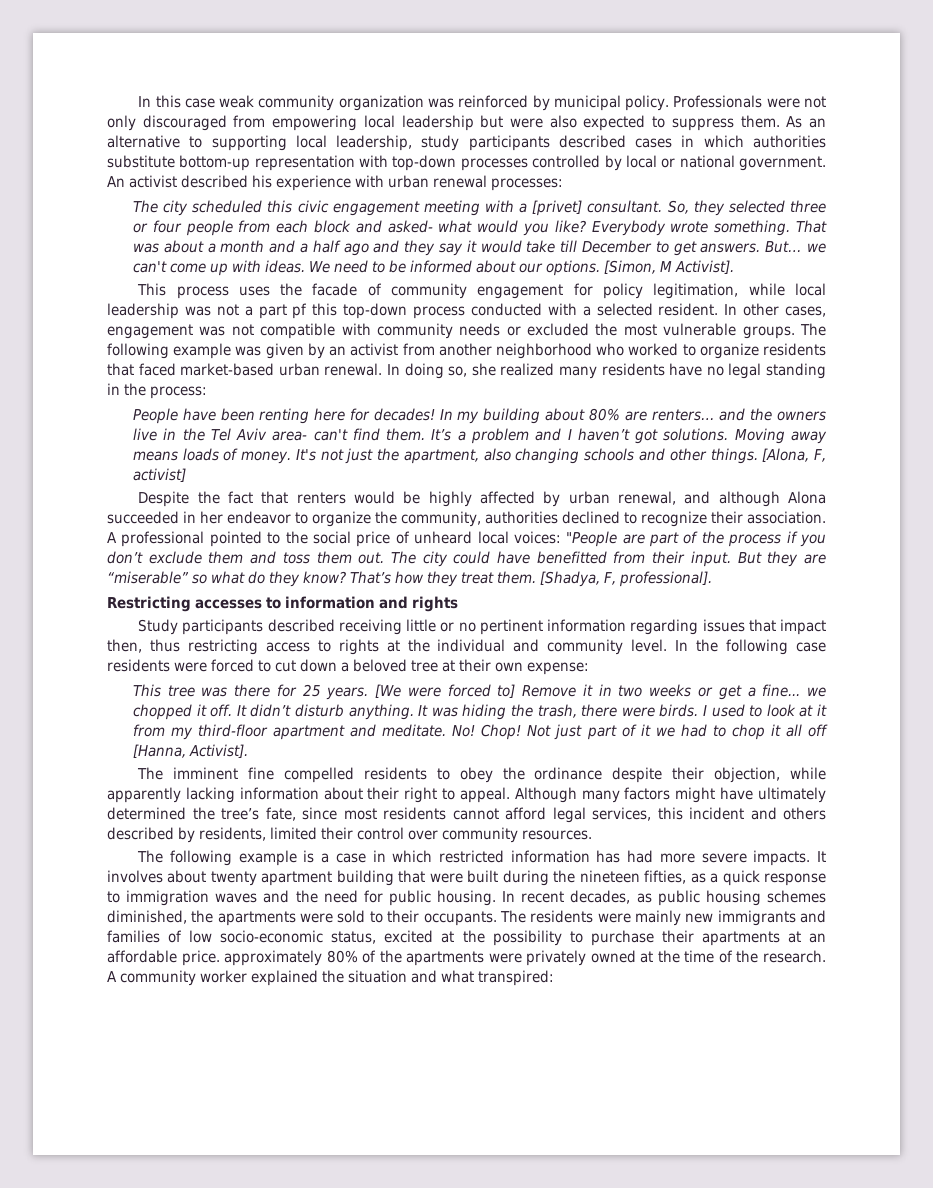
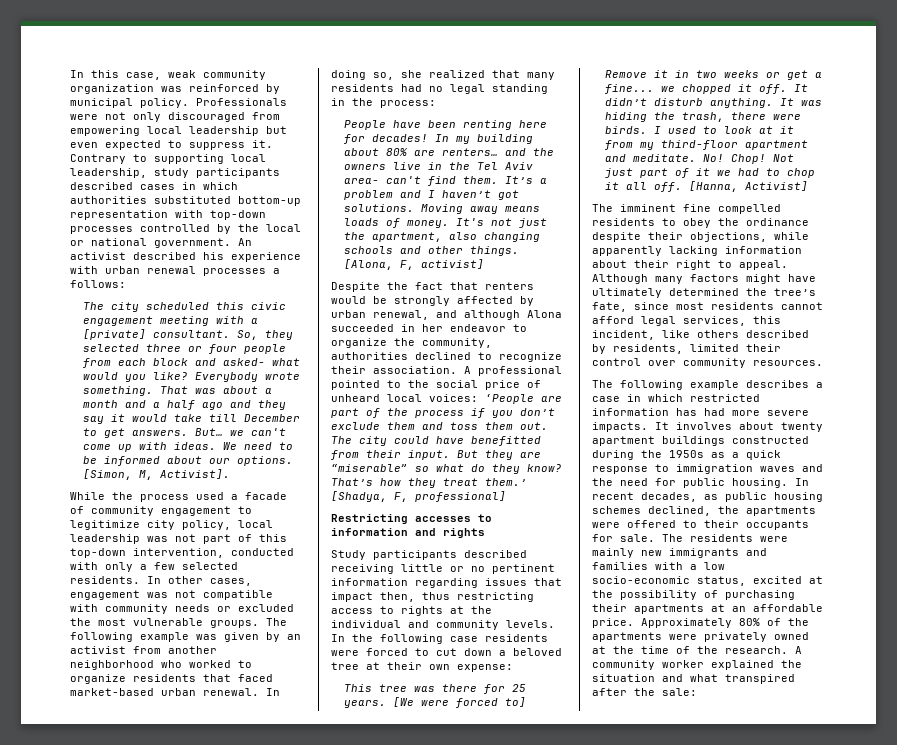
[184,98,215,108] case -> [126,72,161,80] case,
[510,115,577,128] were also -> [70,142,98,148] even
[740,115,826,128] [107,135,180,148] them. As an alternative -> [252,140,273,148] [70,154,126,164] it. Contrary
[107,155,175,168] substitute -> [154,196,231,204] substituted
(622, 163) none -> [238,224,259,232] the
[491,178,563,191] processes: -> [203,268,280,276] [70,280,126,288] processes a follows:
[532,200,583,216] [privet] -> [82,329,146,340] [private]
[659,260,734,274] [137,283,785,299] M Activist]. // This process uses the facade of community engagement for policy legitimation, while -> [138,469,230,480] [70,492,287,502] [70,506,252,516] [70,520,231,530] M, Activist]. // While the process used a facade of community engagement to legitimize city policy,
[244,303,308,319] a part pf -> [203,534,252,544] part of
[413,306,465,319] process -> [133,548,224,558] intervention,
[582,303,719,316] a selected resident. -> [105,562,238,572] [70,576,140,584] only a few selected residents.
(555, 369) none -> [492,70,520,78] that
[669,363,703,376] have -> [401,84,422,92] had
[428,491,472,507] highly -> [394,296,450,306] strongly
[566,531,618,547] "People -> [485,394,534,404] ‘People
[497,571,536,584] them. -> [485,478,527,486] them.’
[618,571,712,587] professional]. -> [415,491,506,502] professional]
[631,639,668,652] level. -> [506,620,555,628] levels.
[807,724,828,737] [132,744,248,758] off [Hanna, Activist]. -> [653,181,808,192] off. [Hanna, Activist]
[714,767,781,783] objection, -> [690,232,767,242] objections,
[689,807,777,820] incident and -> [592,330,690,340] incident, like
[303,850,315,863] is -> [746,380,809,388] describes
[336,870,687,886] building that were built during the nineteen fifties, -> [662,436,809,446] [592,450,704,460] buildings constructed during the 1950s
[107,910,366,926] diminished, the apartments were sold -> [648,506,816,516] [592,520,676,528] declined, the apartments were offered
[423,911,497,926] occupants. -> [746,520,809,530] [592,534,655,542] occupants for sale.
[168,930,183,943] of -> [655,562,697,570] with a
[569,930,654,946] to purchase -> [704,590,795,600] of purchasing
[224,950,323,966] approximately -> [641,618,732,628] Approximately
[478,970,554,986] transpired: -> [725,674,795,684] [592,688,697,696] transpired after the sale:

